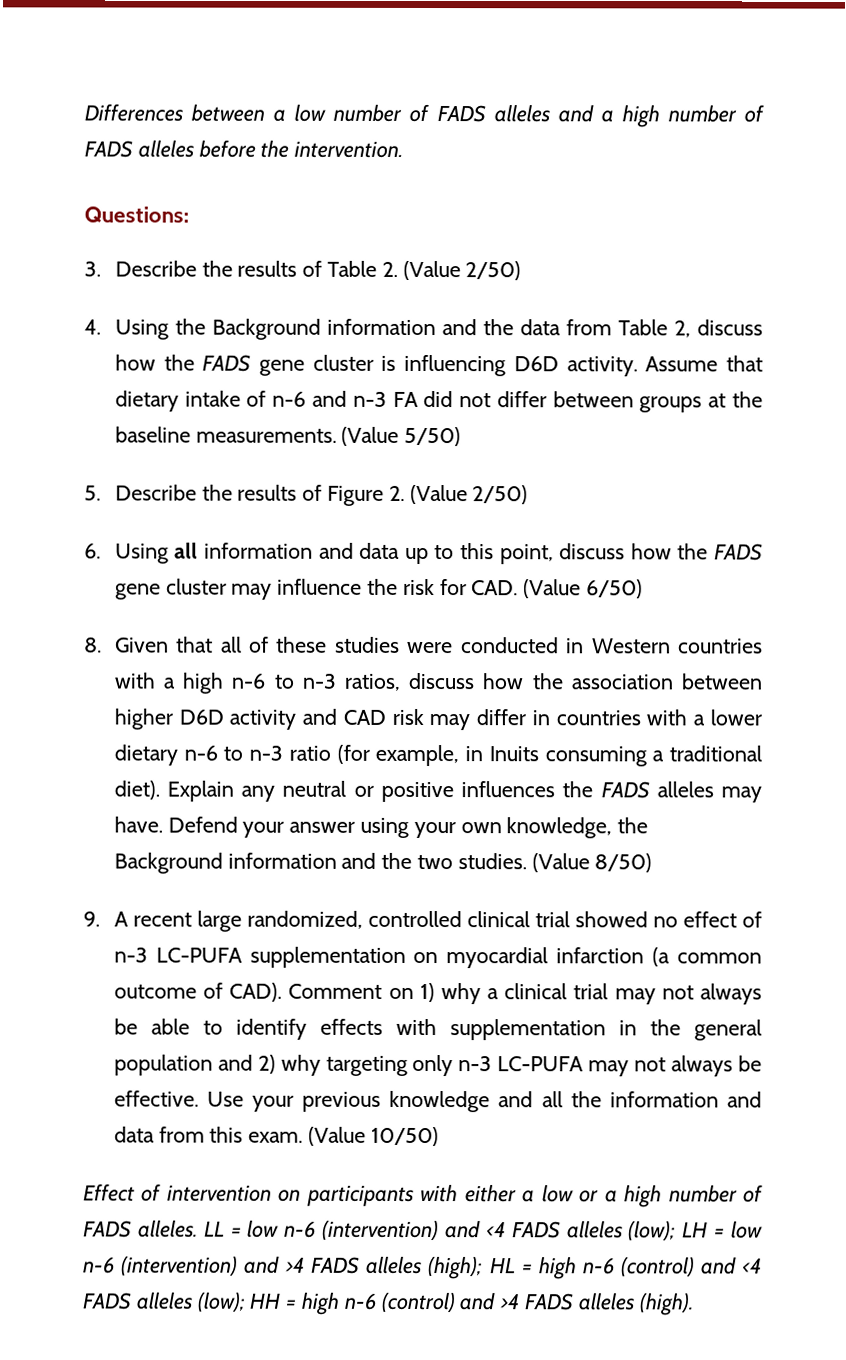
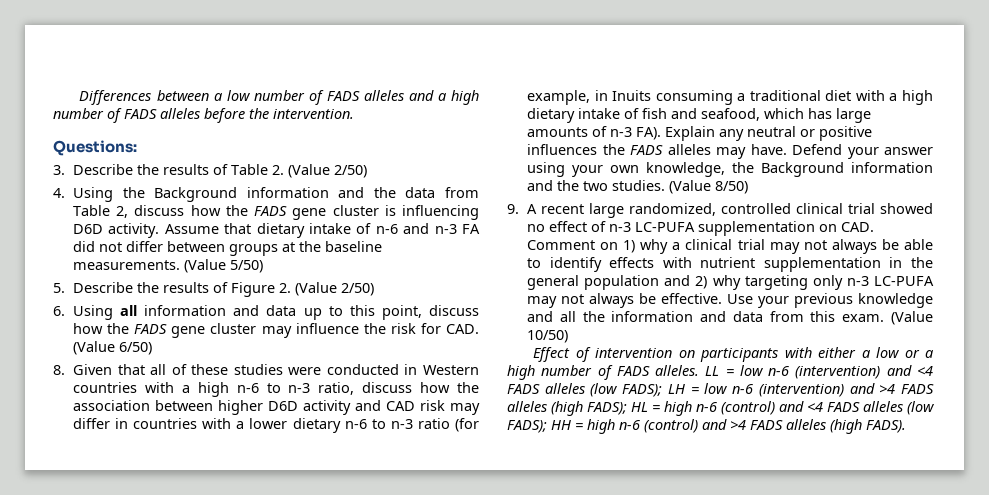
[344,673,402,691] ratios, -> [318,382,355,395] ratio,
[113,780,160,800] diet). -> [825,90,933,105] [527,108,872,123] [527,126,662,140] diet with a high dietary intake of fish and seafood, which has large amounts of n-3 FA).
[446,947,763,969] [113,982,283,1002] myocardial infarction (a common outcome of CAD). -> [841,222,875,232] CAD.
(437, 1027) none -> [700,257,756,268] nutrient
[628,1220,677,1241] (low); -> [590,383,663,397] (low FADS);
[428,1256,484,1280] (high); -> [551,401,627,416] (high FADS);
[197,1291,246,1312] (low); -> [907,401,935,415] [507,420,547,433] (low FADS);
[639,1292,694,1316] (high). -> [830,419,906,434] (high FADS).

